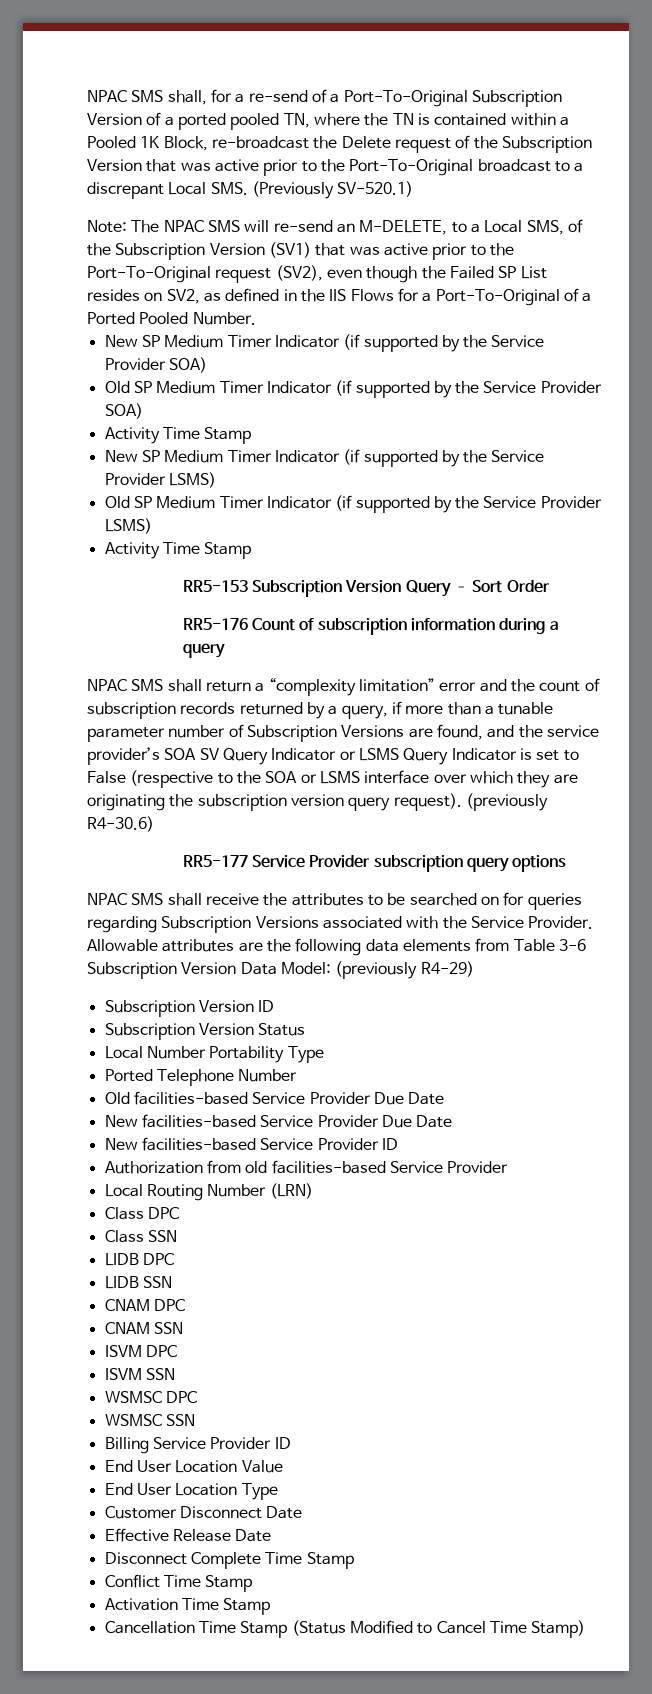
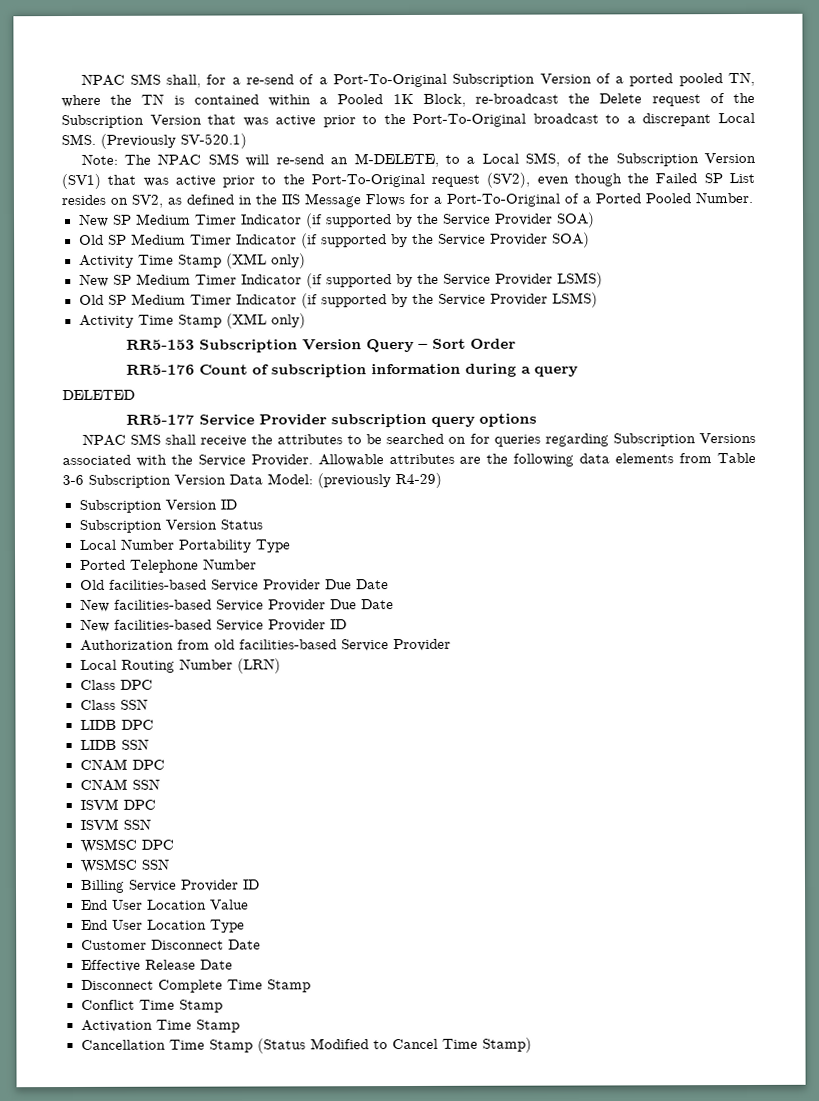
(347, 295) none -> [304,193,361,208] Message
(252, 435) none -> [225,253,306,269] (XML only)
(252, 550) none -> [225,313,306,329] (XML only)
[87,678,600,696] [87,701,554,719] [87,724,599,742] [87,747,579,765] [87,770,578,788] [87,793,548,811] [87,816,154,832] NPAC SMS shall return a “complexity limitation” error and the count of subscription records returned by a query, if more than a tunable parameter number of Subscription Versions are found, and the service provider’s SOA SV Query Indicator or LSMS Query Indicator is set to False (respective to the SOA or LSMS interface over which they are originating the subscription version query request). (previously R4-30.6) -> [62,389,135,401] DELETED

